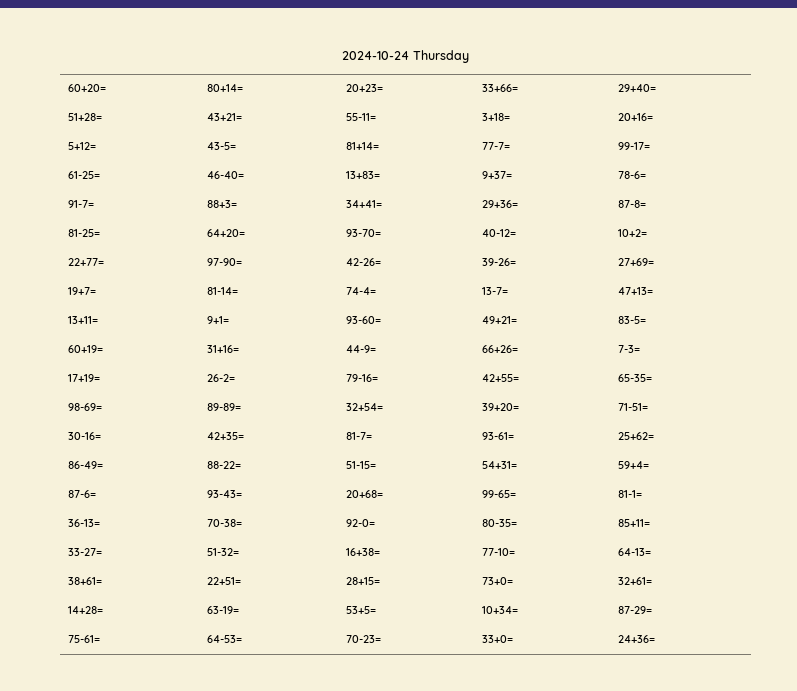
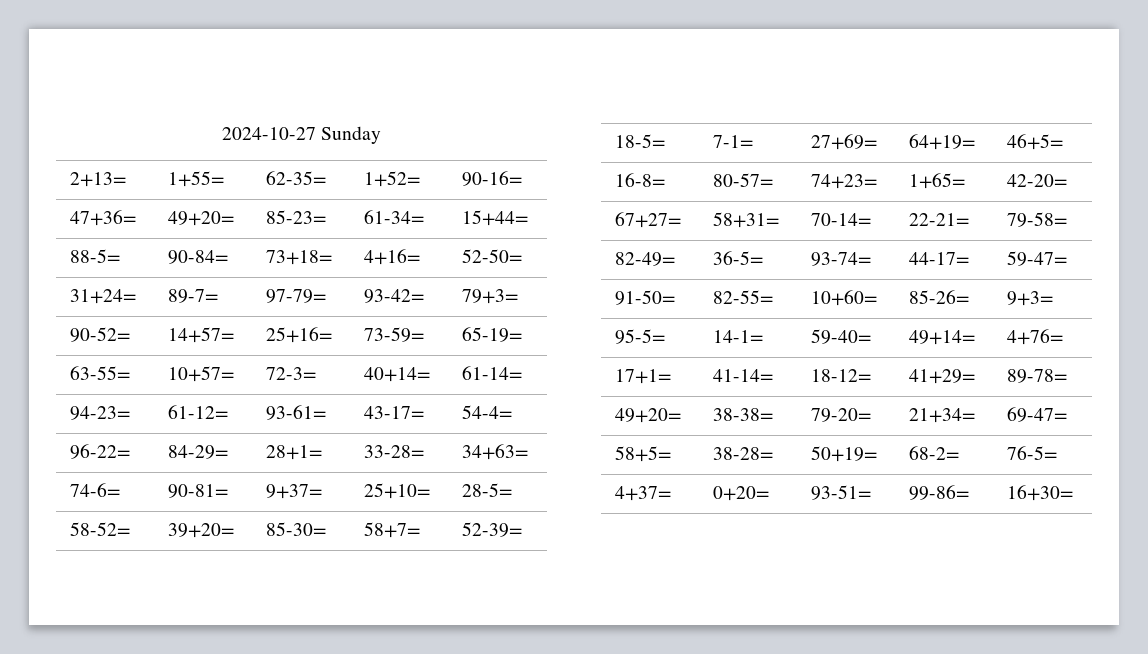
[342,50,469,63] [67,84,106,92] [206,84,243,92] [345,84,383,92] [481,84,518,92] [617,84,656,92] [67,113,102,121] [206,113,242,121] [345,113,376,121] [481,113,510,121] [617,113,653,121] [67,142,96,150] [206,142,236,150] [345,142,379,150] [481,142,510,150] [617,142,650,150] [67,171,100,179] [206,171,244,179] [345,171,380,179] [481,171,512,179] [617,171,646,179] [67,200,94,208] [206,200,237,208] [345,200,382,208] [481,200,518,208] [617,200,646,208] [67,229,100,237] [206,229,245,237] [345,229,381,237] [481,229,516,237] [617,229,647,237] [67,258,104,266] [206,258,242,266] [345,258,381,266] [481,258,516,266] [617,258,654,266] [67,287,96,295] [206,287,238,295] [345,287,376,295] [481,287,508,295] [617,287,653,295] [67,316,98,324] [206,316,229,324] [345,316,381,324] [481,316,517,324] [617,316,646,324] [67,345,103,353] [206,345,239,353] [345,345,376,353] [481,345,518,353] [617,345,640,353] [67,374,100,382] [206,374,235,382] [345,374,378,382] [481,374,519,382] [617,374,652,382] [67,403,102,411] [206,403,241,411] [345,403,383,411] [481,403,519,411] [617,403,648,411] [67,432,101,440] [206,432,244,440] [345,432,372,440] [481,432,514,440] [617,432,654,440] [67,461,103,469] [206,461,241,469] [345,461,376,469] [481,461,517,469] [617,461,649,469] [67,490,96,498] [206,490,242,498] [345,490,383,498] [481,490,516,498] [617,490,642,498] [67,519,100,527] [206,519,242,527] [345,519,375,527] [481,519,517,527] [617,519,650,527] [67,548,102,556] [206,548,239,556] [345,548,380,556] [481,548,515,556] [617,548,651,556] [67,577,102,585] [206,577,241,585] [345,577,380,585] [481,577,513,585] [617,577,652,585] [67,606,103,614] [206,606,239,614] [345,606,376,614] [481,606,518,614] [617,606,652,614] [67,635,100,643] [206,635,242,643] [345,635,381,643] [481,635,513,643] [617,635,655,643] 2024-10-24 Thursday // 60+20= | 80+14= | 20+23= | 33+66= | 29+40= // 51+28= | 43+21= | 55-11= | 3+18= | 20+16= // 5+12= | 43-5= | 81+14= | 77-7= | 99-17= // 61-25= | 46-40= | 13+83= | 9+37= | 78-6= // 91-7= | 88+3= | 34+41= | 29+36= | 87-8= // 81-25= | 64+20= | 93-70= | 40-12= | 10+2= // 22+77= | 97-90= | 42-26= | 39-26= | 27+69= // 19+7= | 81-14= | 74-4= | 13-7= | 47+13= // 13+11= | 9+1= | 93-60= | 49+21= | 83-5= // 60+19= | 31+16= | 44-9= | 66+26= | 7-3= // 17+19= | 26-2= | 79-16= | 42+55= | 65-35= // 98-69= | 89-89= | 32+54= | 39+20= | 71-51= // 30-16= | 42+35= | 81-7= | 93-61= | 25+62= // 86-49= | 88-22= | 51-15= | 54+31= | 59+4= // 87-6= | 93-43= | 20+68= | 99-65= | 81-1= // 36-13= | 70-38= | 92-0= | 80-35= | 85+11= // 33-27= | 51-32= | 16+38= | 77-10= | 64-13= // 38+61= | 22+51= | 28+15= | 73+0= | 32+61= // 14+28= | 63-19= | 53+5= | 10+34= | 87-29= // 75-61= | 64-53= | 70-23= | 33+0= | 24+36= -> [221,126,382,144] [69,172,126,187] [167,171,224,187] [265,171,326,185] [363,171,420,187] [461,171,522,186] [69,210,136,226] [167,211,234,226] [265,210,326,224] [363,210,424,224] [461,210,528,226] [69,249,120,263] [167,250,228,264] [265,250,332,265] [363,249,420,265] [461,249,522,263] [69,289,136,304] [167,289,218,303] [265,289,326,303] [363,289,424,303] [461,289,518,304] [69,327,130,342] [167,327,234,343] [265,327,332,343] [363,327,424,342] [461,327,522,342] [69,366,130,380] [167,366,234,382] [265,367,316,380] [363,367,430,382] [461,366,522,380] [69,406,130,420] [167,405,228,419] [265,405,326,420] [363,406,424,419] [461,405,512,419] [69,444,130,459] [167,445,228,459] [265,445,322,460] [363,445,424,458] [461,444,528,460] [69,483,120,497] [167,484,228,498] [265,484,322,499] [363,483,430,499] [461,483,512,497] [69,522,130,536] [167,523,234,538] [265,522,326,536] [363,522,420,538] [461,522,522,537] [614,134,665,148] [712,135,753,148] [810,134,877,150] [908,134,975,150] [1006,134,1063,150] [614,173,665,187] [712,173,773,187] [810,174,877,189] [908,173,965,189] [1006,174,1067,187] [614,212,681,228] [712,212,779,228] [810,213,871,226] [908,213,969,226] [1006,212,1067,227] [614,252,675,266] [712,251,763,265] [810,252,871,266] [908,252,969,265] [1006,251,1067,266] [614,290,675,305] [712,290,773,304] [810,290,877,306] [908,290,969,304] [1006,291,1053,306] [614,329,665,344] [712,330,763,343] [810,329,871,344] [908,330,975,345] [1006,329,1063,345] [614,369,671,384] [712,369,773,382] [810,369,871,382] [908,369,975,384] [1006,369,1067,383] [614,408,681,423] [712,408,773,421] [810,408,871,422] [908,408,975,423] [1006,407,1067,422] [614,446,671,462] [712,447,773,460] [810,446,877,462] [908,446,959,460] [1006,446,1057,460] [614,486,671,501] [712,486,769,501] [810,485,871,500] [908,485,969,500] [1006,485,1073,501] 2024-10-27 Sunday // 2+13= | 1+55= | 62-35= | 1+52= | 90-16= // 47+36= | 49+20= | 85-23= | 61-34= | 15+44= // 88-5= | 90-84= | 73+18= | 4+16= | 52-50= // 31+24= | 89-7= | 97-79= | 93-42= | 79+3= // 90-52= | 14+57= | 25+16= | 73-59= | 65-19= // 63-55= | 10+57= | 72-3= | 40+14= | 61-14= // 94-23= | 61-12= | 93-61= | 43-17= | 54-4= // 96-22= | 84-29= | 28+1= | 33-28= | 34+63= // 74-6= | 90-81= | 9+37= | 25+10= | 28-5= // 58-52= | 39+20= | 85-30= | 58+7= | 52-39= // 18-5= | 7-1= | 27+69= | 64+19= | 46+5= // 16-8= | 80-57= | 74+23= | 1+65= | 42-20= // 67+27= | 58+31= | 70-14= | 22-21= | 79-58= // 82-49= | 36-5= | 93-74= | 44-17= | 59-47= // 91-50= | 82-55= | 10+60= | 85-26= | 9+3= // 95-5= | 14-1= | 59-40= | 49+14= | 4+76= // 17+1= | 41-14= | 18-12= | 41+29= | 89-78= // 49+20= | 38-38= | 79-20= | 21+34= | 69-47= // 58+5= | 38-28= | 50+19= | 68-2= | 76-5= // 4+37= | 0+20= | 93-51= | 99-86= | 16+30=

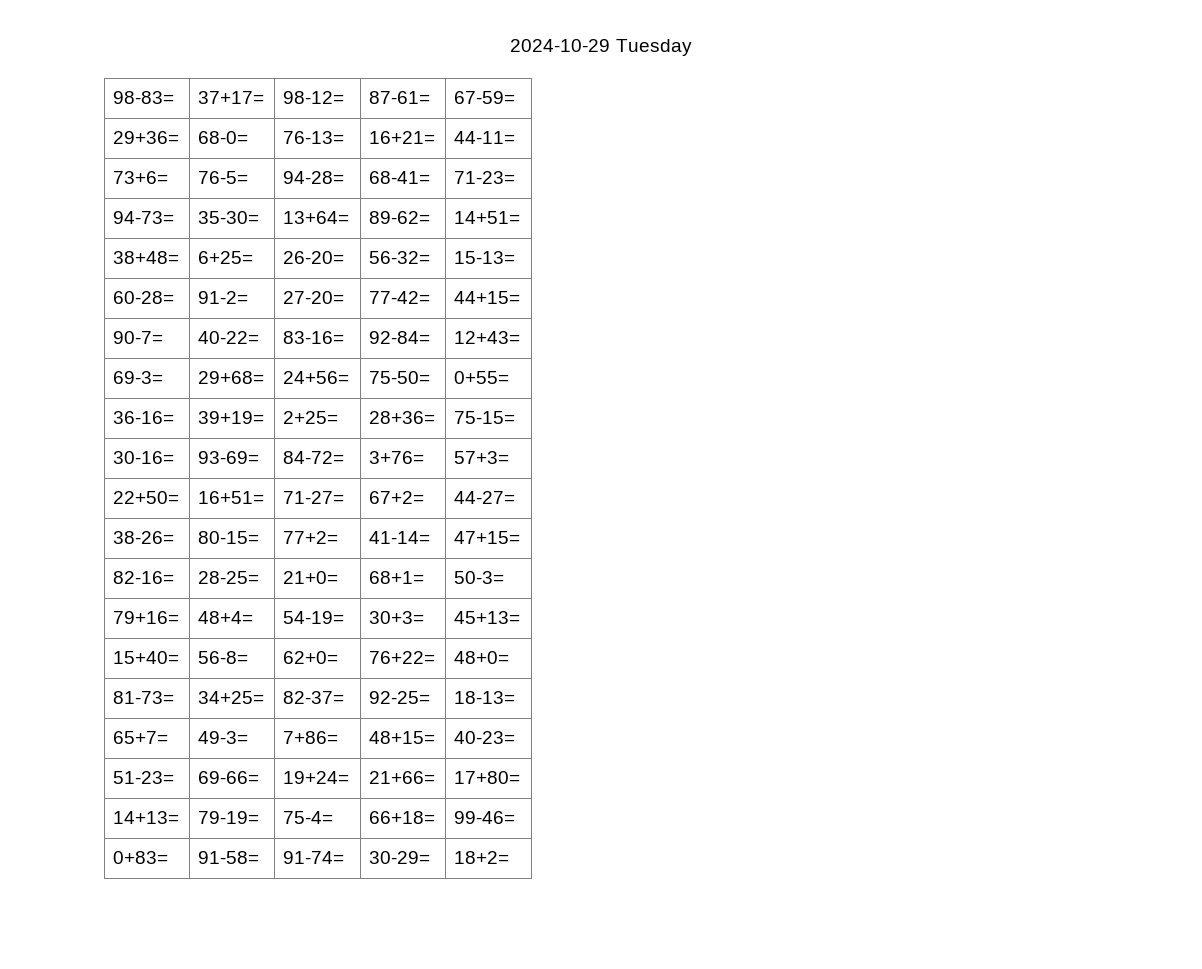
[221,126,382,144] [69,172,126,187] [167,171,224,187] [265,171,326,185] [363,171,420,187] [461,171,522,186] [69,210,136,226] [167,211,234,226] [265,210,326,224] [363,210,424,224] [461,210,528,226] [69,249,120,263] [167,250,228,264] [265,250,332,265] [363,249,420,265] [461,249,522,263] [69,289,136,304] [167,289,218,303] [265,289,326,303] [363,289,424,303] [461,289,518,304] [69,327,130,342] [167,327,234,343] [265,327,332,343] [363,327,424,342] [461,327,522,342] [69,366,130,380] [167,366,234,382] [265,367,316,380] [363,367,430,382] [461,366,522,380] [69,406,130,420] [167,405,228,419] [265,405,326,420] [363,406,424,419] [461,405,512,419] [69,444,130,459] [167,445,228,459] [265,445,322,460] [363,445,424,458] [461,444,528,460] [69,483,120,497] [167,484,228,498] [265,484,322,499] [363,483,430,499] [461,483,512,497] [69,522,130,536] [167,523,234,538] [265,522,326,536] [363,522,420,538] [461,522,522,537] [614,134,665,148] [712,135,753,148] [810,134,877,150] [908,134,975,150] [1006,134,1063,150] [614,173,665,187] [712,173,773,187] [810,174,877,189] [908,173,965,189] [1006,174,1067,187] [614,212,681,228] [712,212,779,228] [810,213,871,226] [908,213,969,226] [1006,212,1067,227] [614,252,675,266] [712,251,763,265] [810,252,871,266] [908,252,969,265] [1006,251,1067,266] [614,290,675,305] [712,290,773,304] [810,290,877,306] [908,290,969,304] [1006,291,1053,306] [614,329,665,344] [712,330,763,343] [810,329,871,344] [908,330,975,345] [1006,329,1063,345] [614,369,671,384] [712,369,773,382] [810,369,871,382] [908,369,975,384] [1006,369,1067,383] [614,408,681,423] [712,408,773,421] [810,408,871,422] [908,408,975,423] [1006,407,1067,422] [614,446,671,462] [712,447,773,460] [810,446,877,462] [908,446,959,460] [1006,446,1057,460] [614,486,671,501] [712,486,769,501] [810,485,871,500] [908,485,969,500] [1006,485,1073,501] 2024-10-27 Sunday // 2+13= | 1+55= | 62-35= | 1+52= | 90-16= // 47+36= | 49+20= | 85-23= | 61-34= | 15+44= // 88-5= | 90-84= | 73+18= | 4+16= | 52-50= // 31+24= | 89-7= | 97-79= | 93-42= | 79+3= // 90-52= | 14+57= | 25+16= | 73-59= | 65-19= // 63-55= | 10+57= | 72-3= | 40+14= | 61-14= // 94-23= | 61-12= | 93-61= | 43-17= | 54-4= // 96-22= | 84-29= | 28+1= | 33-28= | 34+63= // 74-6= | 90-81= | 9+37= | 25+10= | 28-5= // 58-52= | 39+20= | 85-30= | 58+7= | 52-39= // 18-5= | 7-1= | 27+69= | 64+19= | 46+5= // 16-8= | 80-57= | 74+23= | 1+65= | 42-20= // 67+27= | 58+31= | 70-14= | 22-21= | 79-58= // 82-49= | 36-5= | 93-74= | 44-17= | 59-47= // 91-50= | 82-55= | 10+60= | 85-26= | 9+3= // 95-5= | 14-1= | 59-40= | 49+14= | 4+76= // 17+1= | 41-14= | 18-12= | 41+29= | 89-78= // 49+20= | 38-38= | 79-20= | 21+34= | 69-47= // 58+5= | 38-28= | 50+19= | 68-2= | 76-5= // 4+37= | 0+20= | 93-51= | 99-86= | 16+30= -> [510,39,692,56] [113,91,175,104] [198,91,265,104] [283,91,345,104] [369,91,431,104] [454,91,516,104] [113,131,180,144] [198,131,249,144] [283,131,345,144] [369,131,436,144] [454,131,516,144] [113,171,169,184] [198,171,249,184] [283,171,345,184] [369,171,431,184] [454,171,516,184] [113,211,175,224] [198,211,260,224] [283,211,350,224] [369,211,431,224] [454,211,521,224] [113,251,180,264] [198,251,254,264] [283,251,345,264] [369,251,431,264] [454,251,516,264] [113,291,175,304] [198,291,249,304] [283,291,345,304] [369,291,431,304] [454,291,521,304] [113,331,164,344] [198,331,260,344] [283,331,345,344] [369,331,431,344] [454,331,521,344] [113,371,164,384] [198,371,265,384] [283,371,350,384] [369,371,431,384] [454,371,510,384] [113,411,175,424] [198,411,265,424] [283,411,339,424] [369,411,436,424] [454,411,516,424] [113,451,175,464] [198,451,260,464] [283,451,345,464] [369,451,425,464] [454,451,510,464] [113,491,180,504] [198,491,265,504] [283,491,345,504] [369,491,425,504] [454,491,516,504] [113,531,175,544] [198,531,260,544] [283,531,339,544] [369,531,431,544] [454,531,521,544] [113,571,175,584] [198,571,260,584] [283,571,339,584] [369,571,425,584] [454,571,505,584] [113,611,180,624] [198,611,254,624] [283,611,345,624] [369,611,425,624] [454,611,521,624] [113,651,180,664] [198,651,249,664] [283,651,339,664] [369,651,436,664] [454,651,510,664] [113,691,175,704] [198,691,265,704] [283,691,345,704] [369,691,431,704] [454,691,516,704] [113,731,169,744] [198,731,249,744] [283,731,339,744] [369,731,436,744] [454,731,516,744] [113,771,175,784] [198,771,260,784] [283,771,350,784] [369,771,436,784] [454,771,521,784] [113,811,180,824] [198,811,260,824] [283,811,334,824] [369,811,436,824] [454,811,516,824] [113,851,169,864] [198,851,260,864] [283,851,345,864] [369,851,431,864] [454,851,510,864] 2024-10-29 Tuesday // 98-83= | 37+17= | 98-12= | 87-61= | 67-59= // 29+36= | 68-0= | 76-13= | 16+21= | 44-11= // 73+6= | 76-5= | 94-28= | 68-41= | 71-23= // 94-73= | 35-30= | 13+64= | 89-62= | 14+51= // 38+48= | 6+25= | 26-20= | 56-32= | 15-13= // 60-28= | 91-2= | 27-20= | 77-42= | 44+15= // 90-7= | 40-22= | 83-16= | 92-84= | 12+43= // 69-3= | 29+68= | 24+56= | 75-50= | 0+55= // 36-16= | 39+19= | 2+25= | 28+36= | 75-15= // 30-16= | 93-69= | 84-72= | 3+76= | 57+3= // 22+50= | 16+51= | 71-27= | 67+2= | 44-27= // 38-26= | 80-15= | 77+2= | 41-14= | 47+15= // 82-16= | 28-25= | 21+0= | 68+1= | 50-3= // 79+16= | 48+4= | 54-19= | 30+3= | 45+13= // 15+40= | 56-8= | 62+0= | 76+22= | 48+0= // 81-73= | 34+25= | 82-37= | 92-25= | 18-13= // 65+7= | 49-3= | 7+86= | 48+15= | 40-23= // 51-23= | 69-66= | 19+24= | 21+66= | 17+80= // 14+13= | 79-19= | 75-4= | 66+18= | 99-46= // 0+83= | 91-58= | 91-74= | 30-29= | 18+2=

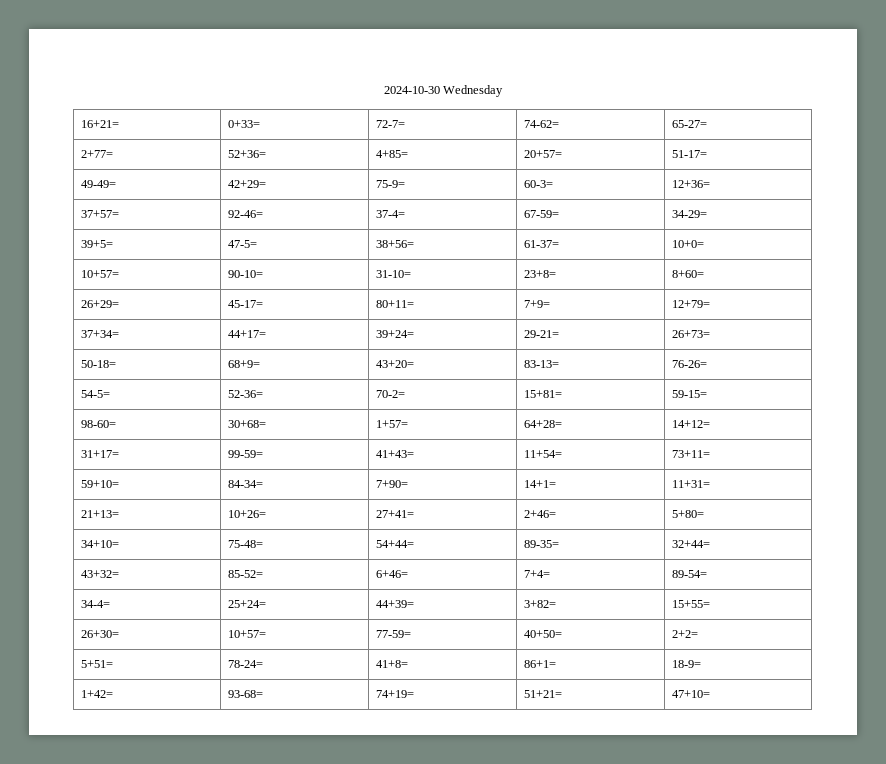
[510,39,692,56] [113,91,175,104] [198,91,265,104] [283,91,345,104] [369,91,431,104] [454,91,516,104] [113,131,180,144] [198,131,249,144] [283,131,345,144] [369,131,436,144] [454,131,516,144] [113,171,169,184] [198,171,249,184] [283,171,345,184] [369,171,431,184] [454,171,516,184] [113,211,175,224] [198,211,260,224] [283,211,350,224] [369,211,431,224] [454,211,521,224] [113,251,180,264] [198,251,254,264] [283,251,345,264] [369,251,431,264] [454,251,516,264] [113,291,175,304] [198,291,249,304] [283,291,345,304] [369,291,431,304] [454,291,521,304] [113,331,164,344] [198,331,260,344] [283,331,345,344] [369,331,431,344] [454,331,521,344] [113,371,164,384] [198,371,265,384] [283,371,350,384] [369,371,431,384] [454,371,510,384] [113,411,175,424] [198,411,265,424] [283,411,339,424] [369,411,436,424] [454,411,516,424] [113,451,175,464] [198,451,260,464] [283,451,345,464] [369,451,425,464] [454,451,510,464] [113,491,180,504] [198,491,265,504] [283,491,345,504] [369,491,425,504] [454,491,516,504] [113,531,175,544] [198,531,260,544] [283,531,339,544] [369,531,431,544] [454,531,521,544] [113,571,175,584] [198,571,260,584] [283,571,339,584] [369,571,425,584] [454,571,505,584] [113,611,180,624] [198,611,254,624] [283,611,345,624] [369,611,425,624] [454,611,521,624] [113,651,180,664] [198,651,249,664] [283,651,339,664] [369,651,436,664] [454,651,510,664] [113,691,175,704] [198,691,265,704] [283,691,345,704] [369,691,431,704] [454,691,516,704] [113,731,169,744] [198,731,249,744] [283,731,339,744] [369,731,436,744] [454,731,516,744] [113,771,175,784] [198,771,260,784] [283,771,350,784] [369,771,436,784] [454,771,521,784] [113,811,180,824] [198,811,260,824] [283,811,334,824] [369,811,436,824] [454,811,516,824] [113,851,169,864] [198,851,260,864] [283,851,345,864] [369,851,431,864] [454,851,510,864] 2024-10-29 Tuesday // 98-83= | 37+17= | 98-12= | 87-61= | 67-59= // 29+36= | 68-0= | 76-13= | 16+21= | 44-11= // 73+6= | 76-5= | 94-28= | 68-41= | 71-23= // 94-73= | 35-30= | 13+64= | 89-62= | 14+51= // 38+48= | 6+25= | 26-20= | 56-32= | 15-13= // 60-28= | 91-2= | 27-20= | 77-42= | 44+15= // 90-7= | 40-22= | 83-16= | 92-84= | 12+43= // 69-3= | 29+68= | 24+56= | 75-50= | 0+55= // 36-16= | 39+19= | 2+25= | 28+36= | 75-15= // 30-16= | 93-69= | 84-72= | 3+76= | 57+3= // 22+50= | 16+51= | 71-27= | 67+2= | 44-27= // 38-26= | 80-15= | 77+2= | 41-14= | 47+15= // 82-16= | 28-25= | 21+0= | 68+1= | 50-3= // 79+16= | 48+4= | 54-19= | 30+3= | 45+13= // 15+40= | 56-8= | 62+0= | 76+22= | 48+0= // 81-73= | 34+25= | 82-37= | 92-25= | 18-13= // 65+7= | 49-3= | 7+86= | 48+15= | 40-23= // 51-23= | 69-66= | 19+24= | 21+66= | 17+80= // 14+13= | 79-19= | 75-4= | 66+18= | 99-46= // 0+83= | 91-58= | 91-74= | 30-29= | 18+2= -> [383,85,504,97] [81,120,120,128] [228,120,261,128] [376,120,406,128] [524,120,560,128] [672,120,708,128] [81,150,114,158] [228,150,267,158] [376,150,409,158] [524,150,563,158] [672,150,708,158] [81,180,117,188] [228,180,267,188] [376,180,406,188] [524,180,554,188] [672,180,711,188] [81,210,120,218] [228,210,264,218] [376,210,406,218] [524,210,560,218] [672,210,708,218] [81,240,114,248] [228,240,258,248] [376,240,415,248] [524,240,560,248] [672,240,705,248] [81,270,120,278] [228,270,264,278] [376,270,412,278] [524,270,557,278] [672,270,705,278] [81,300,120,308] [228,300,264,308] [376,300,415,308] [524,300,551,308] [672,300,711,308] [81,330,120,338] [228,330,267,338] [376,330,415,338] [524,330,560,338] [672,330,711,338] [81,360,117,368] [228,360,261,368] [376,360,415,368] [524,360,560,368] [672,360,708,368] [81,390,111,398] [228,390,264,398] [376,390,406,398] [524,390,563,398] [672,390,708,398] [81,420,117,428] [228,420,267,428] [376,420,409,428] [524,420,563,428] [672,420,711,428] [81,450,120,458] [228,450,264,458] [376,450,415,458] [524,450,563,458] [672,450,711,458] [81,480,120,488] [228,480,264,488] [376,480,409,488] [524,480,557,488] [672,480,711,488] [81,510,120,518] [228,510,267,518] [376,510,415,518] [524,510,557,518] [672,510,705,518] [81,540,120,548] [228,540,264,548] [376,540,415,548] [524,540,560,548] [672,540,711,548] [81,570,120,578] [228,570,264,578] [376,570,409,578] [524,570,551,578] [672,570,708,578] [81,600,111,608] [228,600,267,608] [376,600,415,608] [524,600,557,608] [672,600,711,608] [81,630,120,638] [228,630,267,638] [376,630,412,638] [524,630,563,638] [672,630,699,638] [81,660,114,668] [228,660,264,668] [376,660,409,668] [524,660,557,668] [672,660,702,668] [81,690,114,698] [228,690,264,698] [376,690,415,698] [524,690,563,698] [672,690,711,698] 2024-10-30 Wednesday // 16+21= | 0+33= | 72-7= | 74-62= | 65-27= // 2+77= | 52+36= | 4+85= | 20+57= | 51-17= // 49-49= | 42+29= | 75-9= | 60-3= | 12+36= // 37+57= | 92-46= | 37-4= | 67-59= | 34-29= // 39+5= | 47-5= | 38+56= | 61-37= | 10+0= // 10+57= | 90-10= | 31-10= | 23+8= | 8+60= // 26+29= | 45-17= | 80+11= | 7+9= | 12+79= // 37+34= | 44+17= | 39+24= | 29-21= | 26+73= // 50-18= | 68+9= | 43+20= | 83-13= | 76-26= // 54-5= | 52-36= | 70-2= | 15+81= | 59-15= // 98-60= | 30+68= | 1+57= | 64+28= | 14+12= // 31+17= | 99-59= | 41+43= | 11+54= | 73+11= // 59+10= | 84-34= | 7+90= | 14+1= | 11+31= // 21+13= | 10+26= | 27+41= | 2+46= | 5+80= // 34+10= | 75-48= | 54+44= | 89-35= | 32+44= // 43+32= | 85-52= | 6+46= | 7+4= | 89-54= // 34-4= | 25+24= | 44+39= | 3+82= | 15+55= // 26+30= | 10+57= | 77-59= | 40+50= | 2+2= // 5+51= | 78-24= | 41+8= | 86+1= | 18-9= // 1+42= | 93-68= | 74+19= | 51+21= | 47+10=

